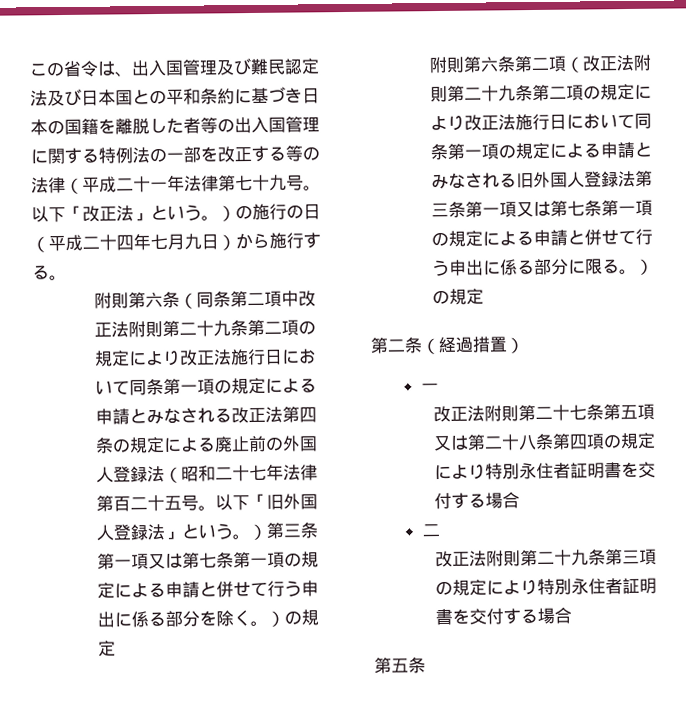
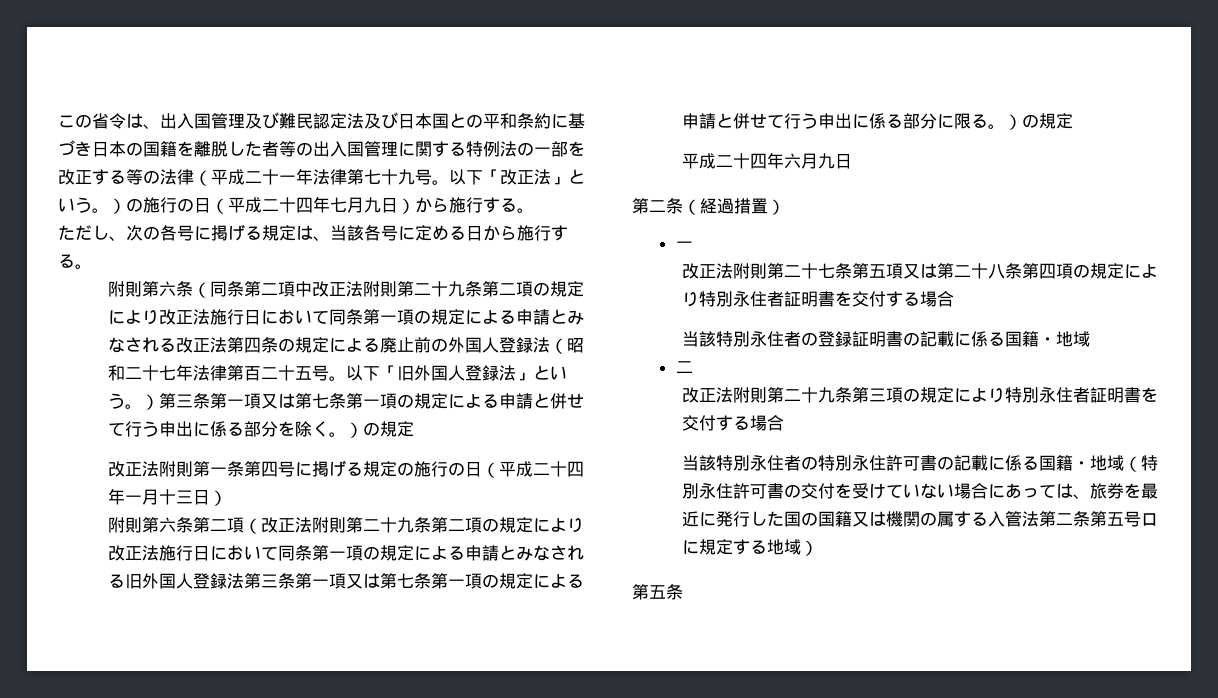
(67, 277) none -> [58,224,568,241] [58,254,92,269] // ただし、次の各号に掲げる規定は、当該各号に定める日から施行する。
(116, 648) none -> [108,460,585,478] [108,488,228,506] // 改正法附則第一条第四号に掲げる規定の施行の日（平成二十四年一月十三日）
(484, 296) none -> [682,152,853,169] // 平成二十四年六月九日
(520, 500) none -> [682,331,1091,347] // 当該特別永住者の登録証明書の記載に係る国籍・地域
(572, 615) none -> [682,455,1159,472] [682,483,1159,499] [682,511,1159,527] [682,539,819,556] // 当該特別永住者の特別永住許可書の記載に係る国籍・地域（特別永住許可書の交付を受けていない場合にあっては、旅券を最近に発行した国の国籍又は機関の属する入管法第二条第五号ロに規定する地域）

